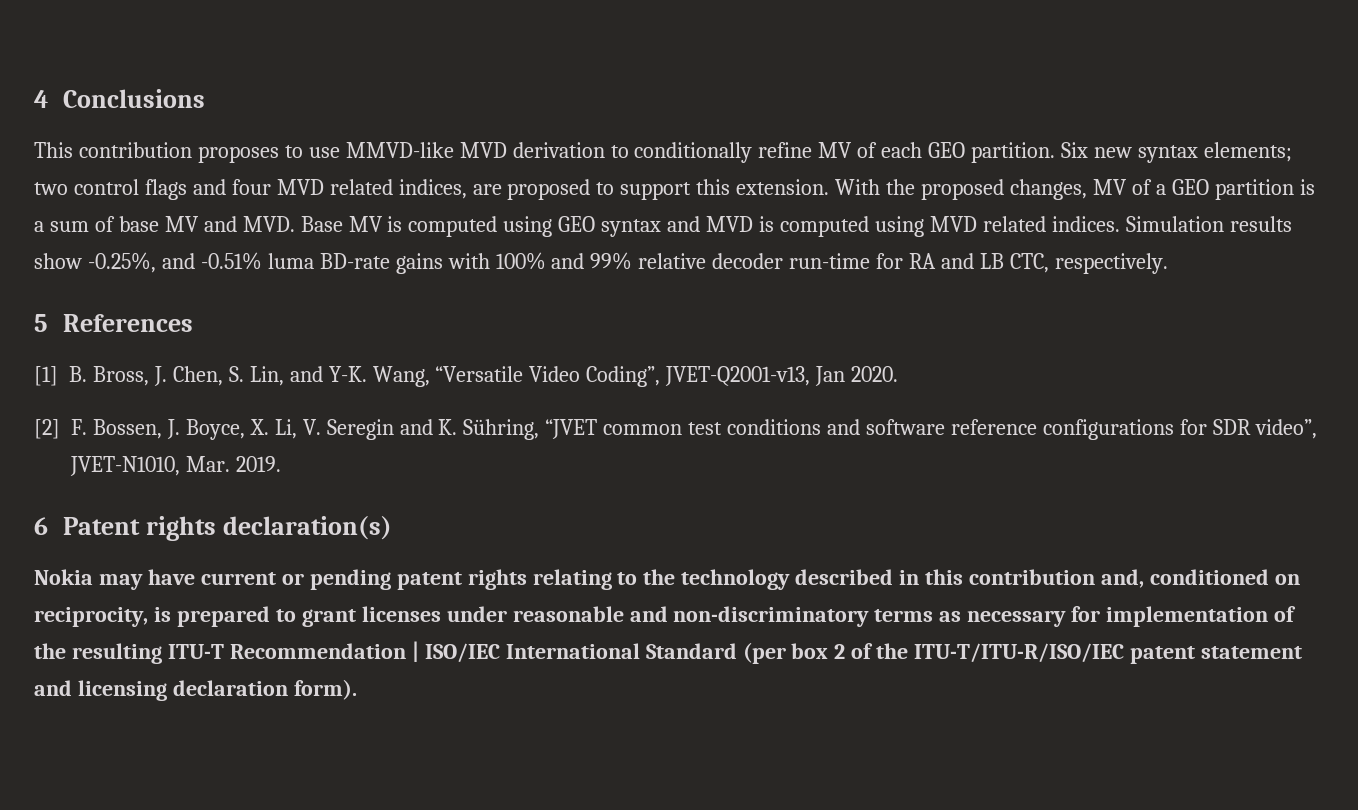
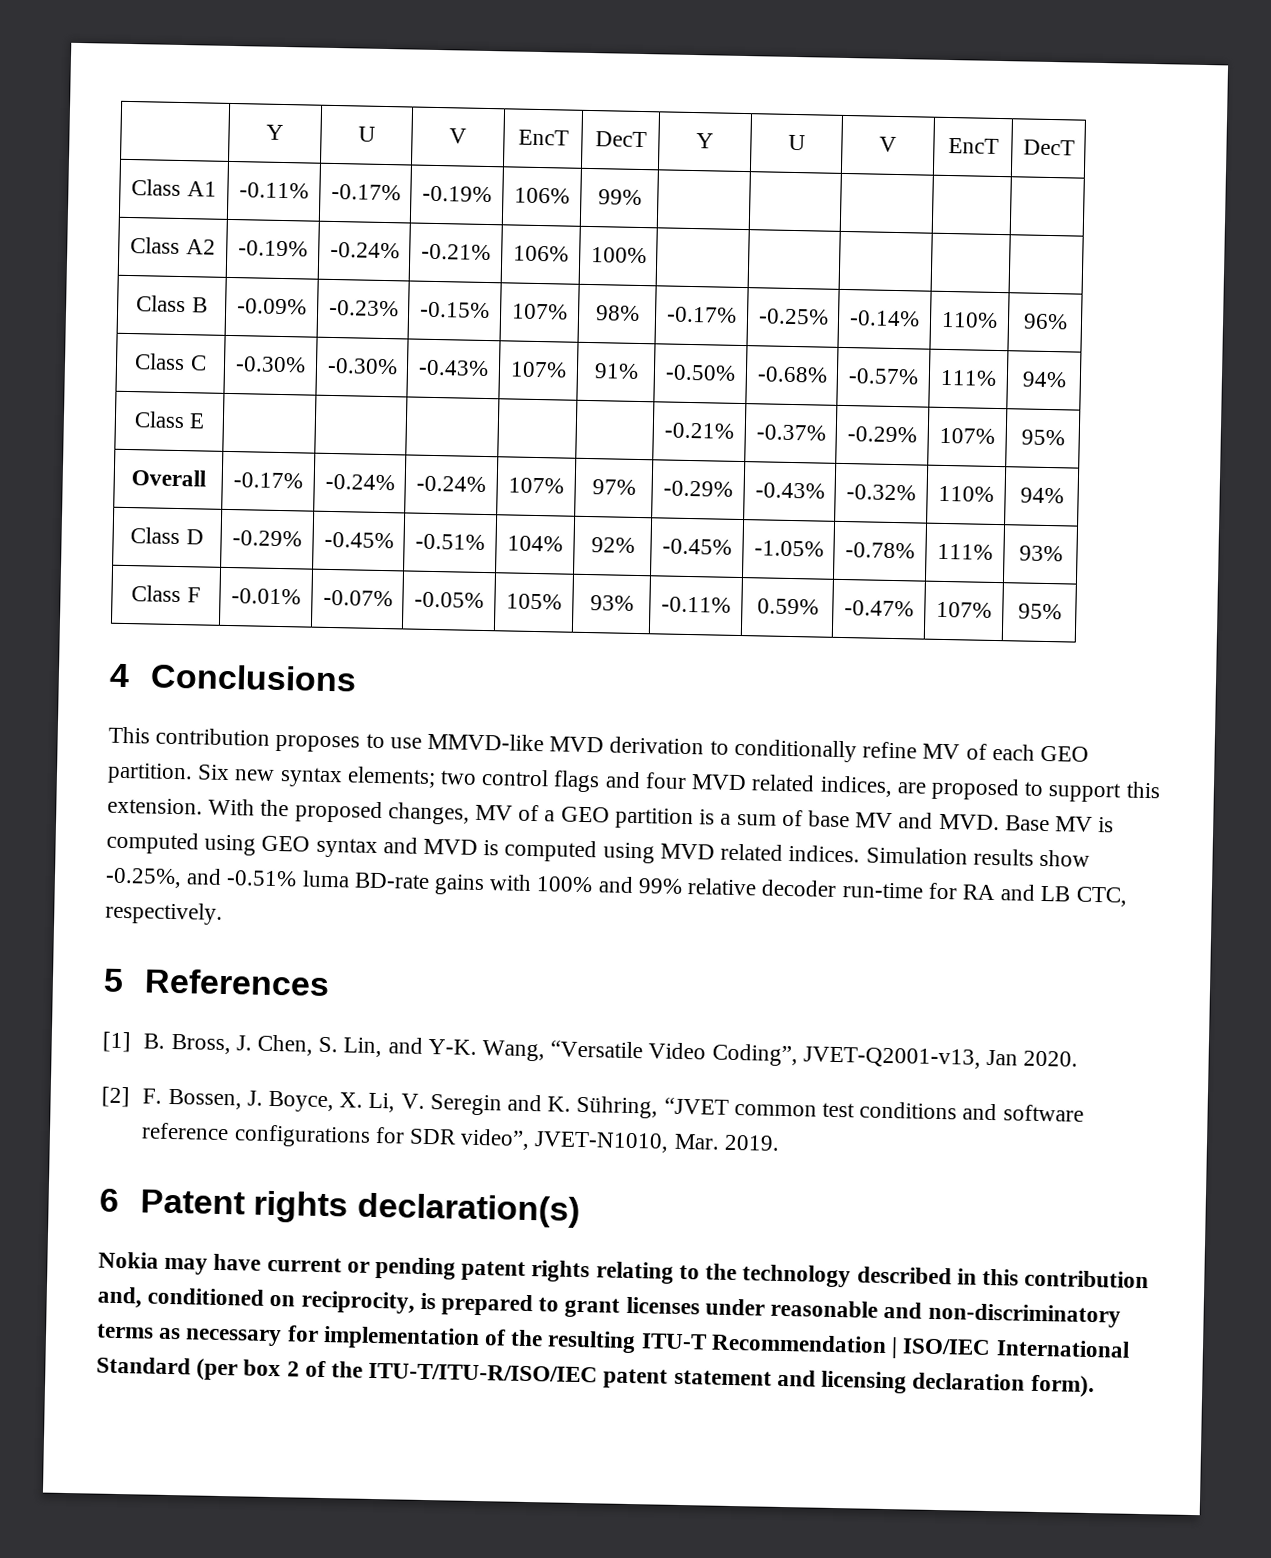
(34, 99) none -> [266,124,284,140] [357,126,376,142] [449,128,467,144] [517,129,569,146] [594,131,647,148] [696,133,714,149] [787,134,806,151] [879,136,897,152] [947,137,999,154] [1022,139,1075,156] [131,179,217,197] [239,182,309,199] [330,183,401,201] [422,185,492,203] [514,187,570,204] [597,189,642,206] [130,237,216,255] [238,240,308,257] [329,241,400,259] [421,243,491,261] [513,245,569,262] [590,247,647,264] [136,295,208,313] [237,298,307,315] [328,299,399,317] [419,301,490,319] [511,303,568,320] [594,305,640,321] [666,306,737,323] [757,308,829,325] [849,310,920,327] [941,311,998,328] [1022,313,1068,330] [134,353,207,371] [235,356,306,373] [326,357,398,375] [418,359,489,377] [510,361,567,378] [593,363,639,379] [665,364,736,381] [756,366,828,383] [848,368,919,385] [940,369,997,386] [1021,371,1067,388] [133,411,206,429] [664,422,734,439] [755,424,826,441] [847,426,917,443] [939,427,995,444] [1020,429,1065,446] [130,469,206,487] [233,472,303,489] [324,473,395,491] [416,475,486,493] [508,477,564,494] [591,479,636,495] [663,480,733,497] [754,482,825,499] [846,484,916,501] [938,485,994,502] [1019,487,1064,504] [130,527,204,545] [232,530,302,547] [323,531,394,549] [415,533,485,551] [507,535,563,552] [590,537,635,553] [662,538,732,555] [753,540,824,557] [845,542,915,559] [937,543,993,560] [1018,545,1063,562] [131,585,201,603] [231,588,301,605] [322,589,393,607] [414,591,484,608] [506,593,562,610] [589,595,634,611] [661,596,731,613] [756,598,819,615] [844,600,914,617] [936,601,992,618] [1017,603,1062,620] | Y | U | V | EncT | DecT | Y | U | V | EncT | DecT // Class A1 | -0.11% | -0.17% | -0.19% | 106% | 99% | | | | | // Class A2 | -0.19% | -0.24% | -0.21% | 106% | 100% | | | | | // Class B | -0.09% | -0.23% | -0.15% | 107% | 98% | -0.17% | -0.25% | -0.14% | 110% | 96% // Class C | -0.30% | -0.30% | -0.43% | 107% | 91% | -0.50% | -0.68% | -0.57% | 111% | 94% // Class E | | | | | | -0.21% | -0.37% | -0.29% | 107% | 95% // Overall | -0.17% | -0.24% | -0.24% | 107% | 97% | -0.29% | -0.43% | -0.32% | 110% | 94% // Class D | -0.29% | -0.45% | -0.51% | 104% | 92% | -0.45% | -1.05% | -0.78% | 111% | 93% // Class F | -0.01% | -0.07% | -0.05% | 105% | 93% | -0.11% | 0.59% | -0.47% | 107% | 95% //

